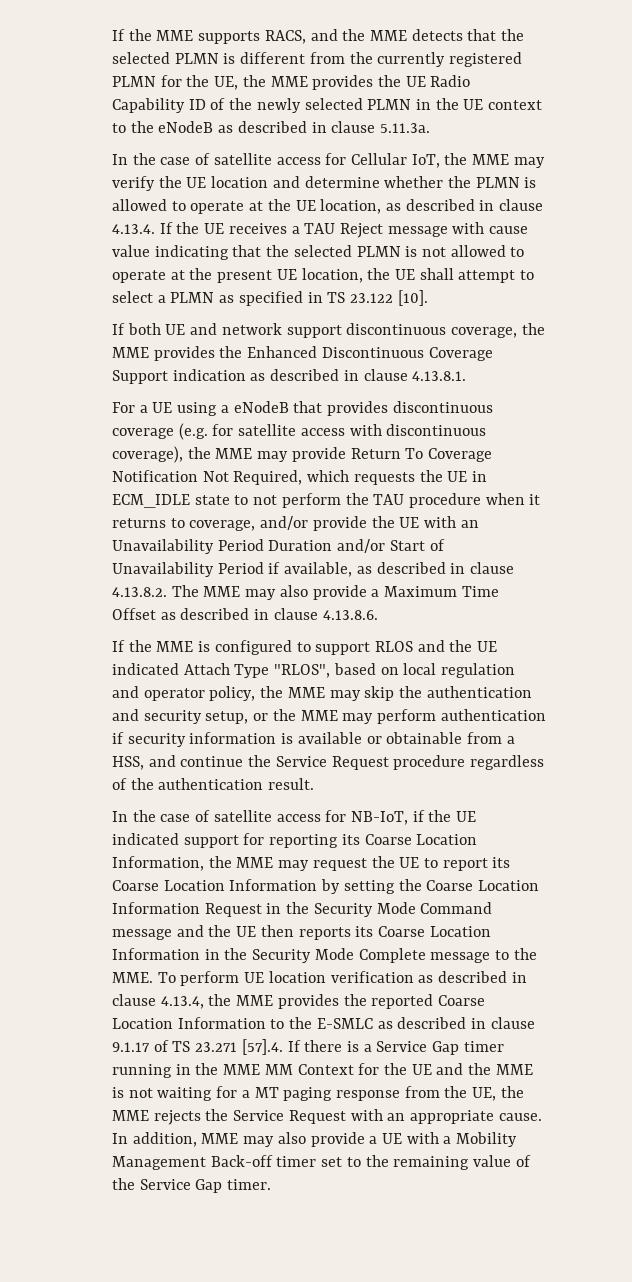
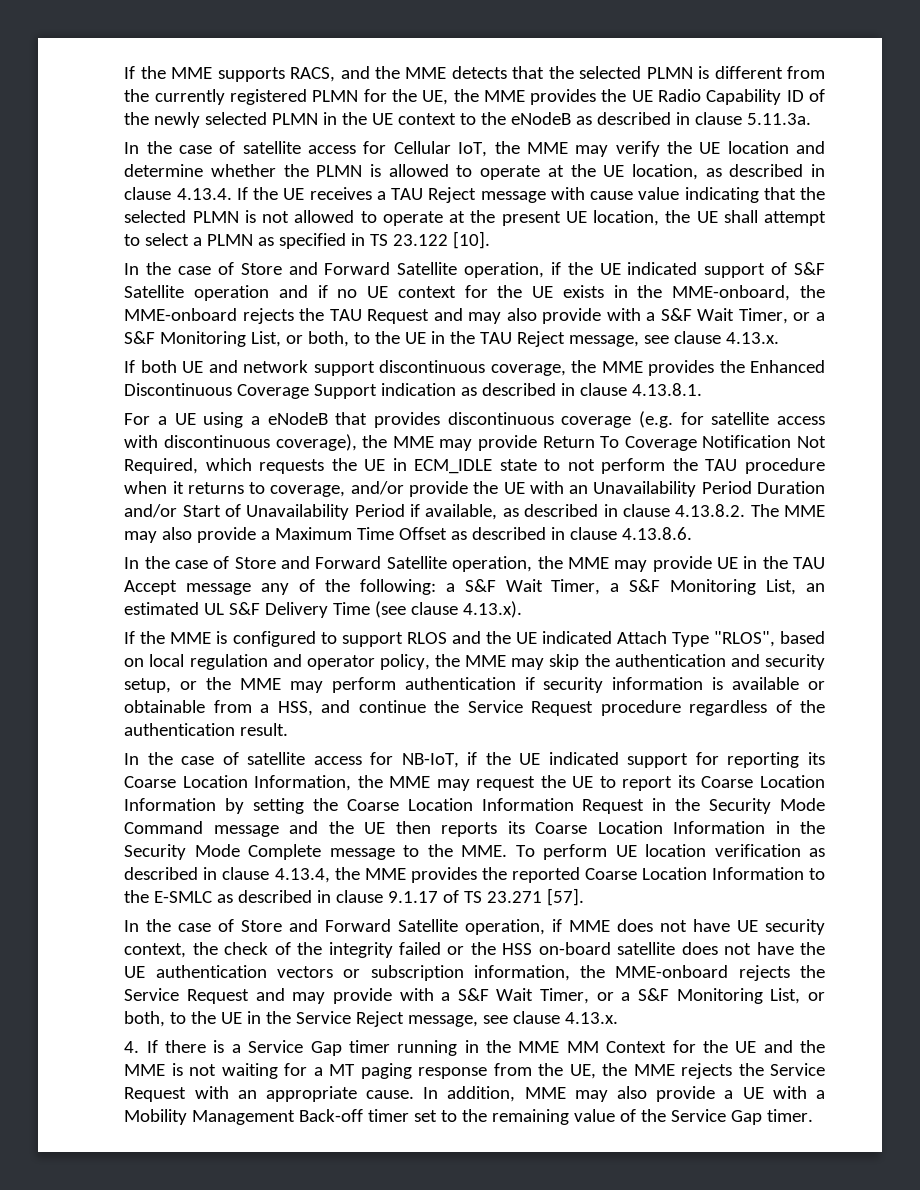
(428, 298) none -> [124,262,825,278] [124,285,826,301] [124,308,826,324] [124,331,780,347] // In the case of Store and Forward Satellite operation, if the UE indicated support of S&F Satellite operation and if no UE context for the UE exists in the MME-onboard, the MME-onboard rejects the TAU Request and may also provide with a S&F Wait Timer, or a S&F Monitoring List, or both, to the UE in the TAU Reject message, see clause 4.13.x.
(378, 615) none -> [124,556,825,572] [124,579,825,595] [124,601,523,618] // In the case of Store and Forward Satellite operation, the MME may provide UE in the TAU Accept message any of the following: a S&F Wait Timer, a S&F Monitoring List, an estimated UL S&F Delivery Time (see clause 4.13.x).
[241,1039,283,1055] [57].4. -> [547,888,585,906] [124,919,825,935] [124,942,825,958] [124,965,825,981] [124,988,826,1004] [124,1011,619,1027] [124,1041,140,1053] [57]. // In the case of Store and Forward Satellite operation, if MME does not have UE security context, the check of the integrity failed or the HSS on-board satellite does not have the UE authentication vectors or subscription information, the MME-onboard rejects the Service Request and may provide with a S&F Wait Timer, or a S&F Monitoring List, or both, to the UE in the Service Reject message, see clause 4.13.x. // 4.

